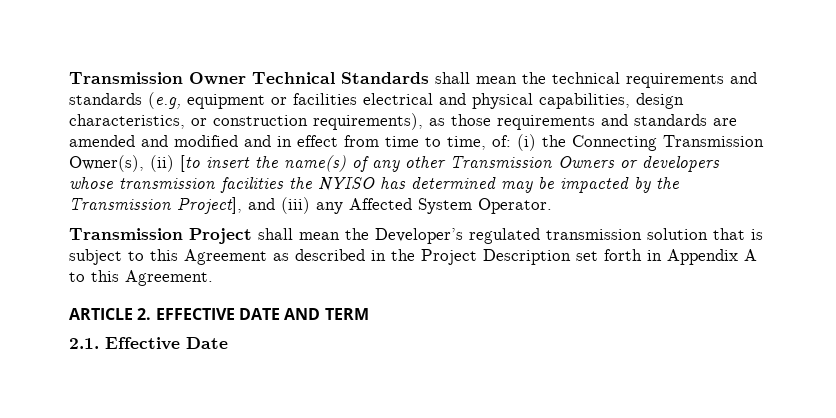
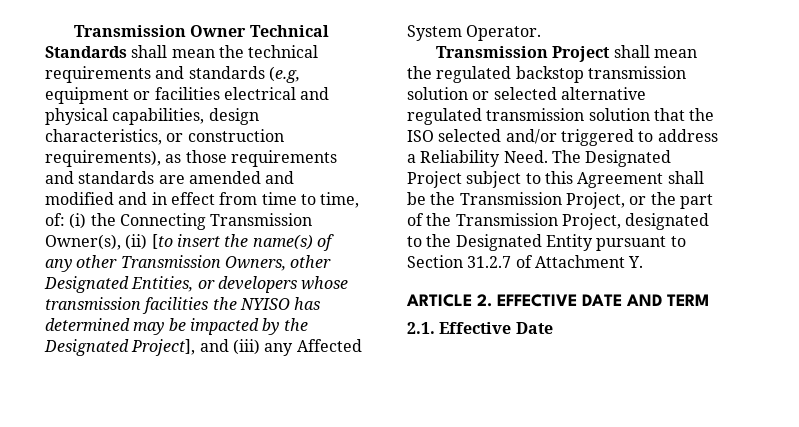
[558,156,615,168] Owners -> [224,255,332,271] [44,276,194,293] Owners, other Designated Entities,
[69,198,171,210] Transmission -> [44,339,129,356] Designated
[375,228,763,244] [69,249,757,265] [69,270,213,286] Developer’s regulated transmission solution that is subject to this Agreement as described in the Project Description set forth in Appendix A to this Agreement. -> [436,66,686,83] [407,87,646,100] [407,108,715,125] [407,129,718,146] [407,150,672,167] [407,171,704,188] [407,192,713,209] [407,213,710,230] [407,234,686,251] [407,255,644,268] regulated backstop transmission solution or selected alternative regulated transmission solution that the ISO selected and/or triggered to address a Reliability Need. The Designated Project subject to this Agreement shall be the Transmission Project, or the part of the Transmission Project, designated to the Designated Entity pursuant to Section 31.2.7 of Attachment Y.

